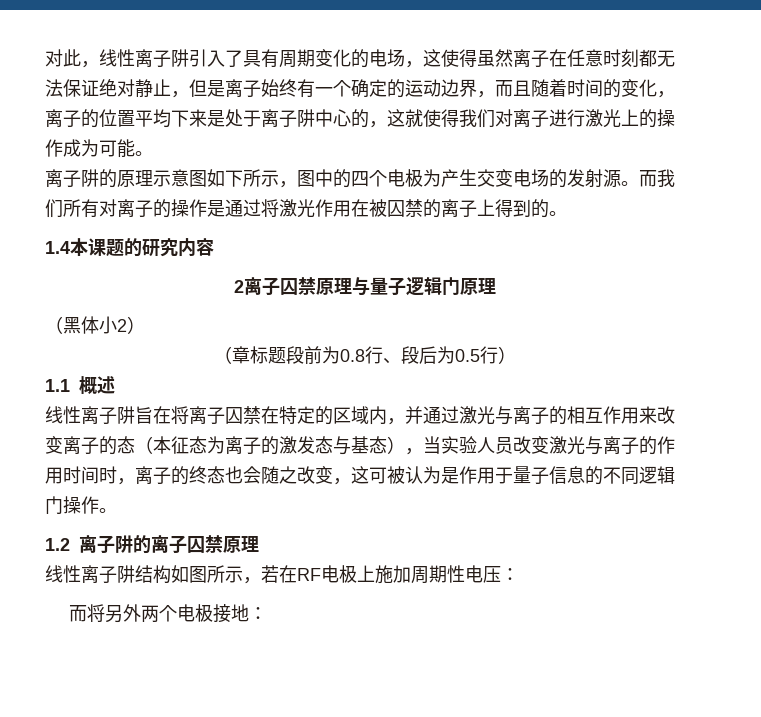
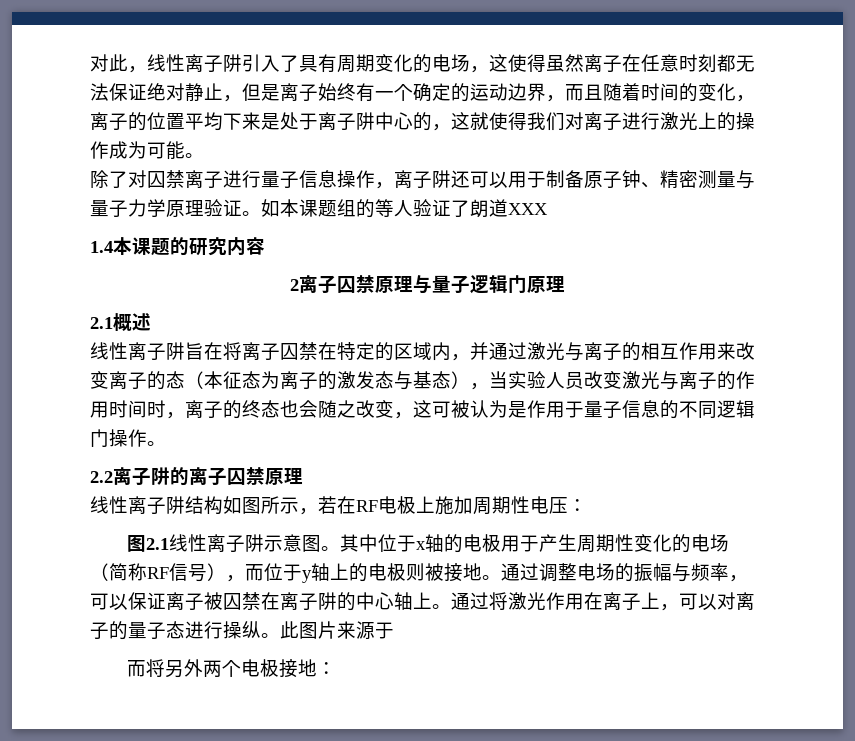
[45,169,675,188] [45,199,567,218] 离子阱的原理示意图如下所示，图中的四个电极为产生交变电场的发射源。而我们所有对离子的操作是通过将激光作用在被囚禁的离子上得到的。 -> [90,170,755,189] [90,199,548,218] 除了对囚禁离子进行量子信息操作，离子阱还可以用于制备原子钟、精密测量与量子力学原理验证。如本课题组的等人验证了朗道XXX
[45,316,145,334] [213,346,516,364] [45,379,70,392] （黑体小2） // （章标题段前为0.8行、段后为0.5行） // 1.1 -> [90,317,113,329] 2.1
[45,538,70,551] 1.2 -> [90,471,113,483] 2.2
(519, 574) none -> [127,534,730,553] [90,563,748,583] [90,592,755,611] [90,621,394,640] // 图2.1线性离子阱示意图。其中位于x轴的电极用于产生周期性变化的电场（简称RF信号），而位于y轴上的电极则被接地。通过调整电场的振幅与频率，可以保证离子被囚禁在离子阱的中心轴上。通过将激光作用在离子上，可以对离子的量子态进行操纵。此图片来源于

